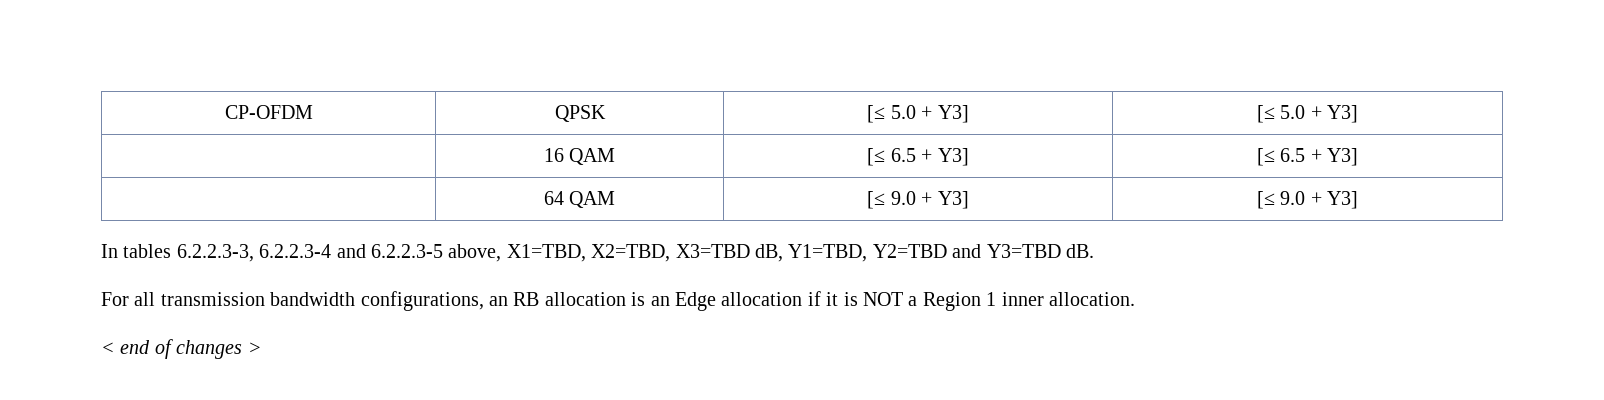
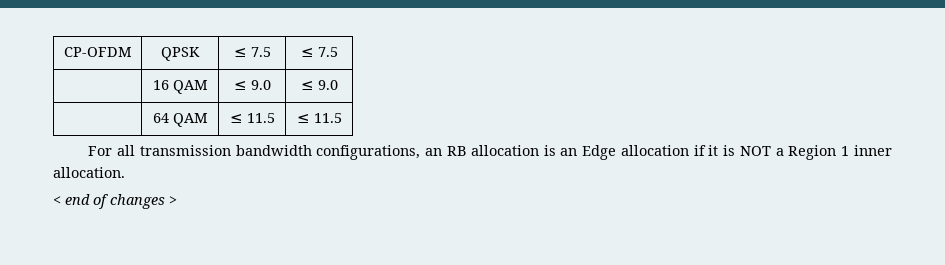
[867,105,969,123] [1256,105,1359,123] [543,148,616,165] [867,148,969,166] [1256,148,1359,166] [543,191,616,208] [867,191,969,209] [1256,191,1359,209] [101,244,1094,262] [≤ 5.0 + Y3] | [≤ 5.0 + Y3] // | 16 QAM | [≤ 6.5 + Y3] | [≤ 6.5 + Y3] // | 64 QAM | [≤ 9.0 + Y3] | [≤ 9.0 + Y3] // In tables 6.2.2.3-3, 6.2.2.3-4 and 6.2.2.3-5 above, X1=TBD, X2=TBD, X3=TBD dB, Y1=TBD, Y2=TBD and Y3=TBD dB. -> [233,47,271,57] [300,47,338,57] [152,80,208,94] [233,80,271,90] [300,80,338,90] [152,113,208,127] [229,113,275,123] [296,113,342,123] ≤ 7.5 | ≤ 7.5 // | 16 QAM | ≤ 9.0 | ≤ 9.0 // | 64 QAM | ≤ 11.5 | ≤ 11.5

